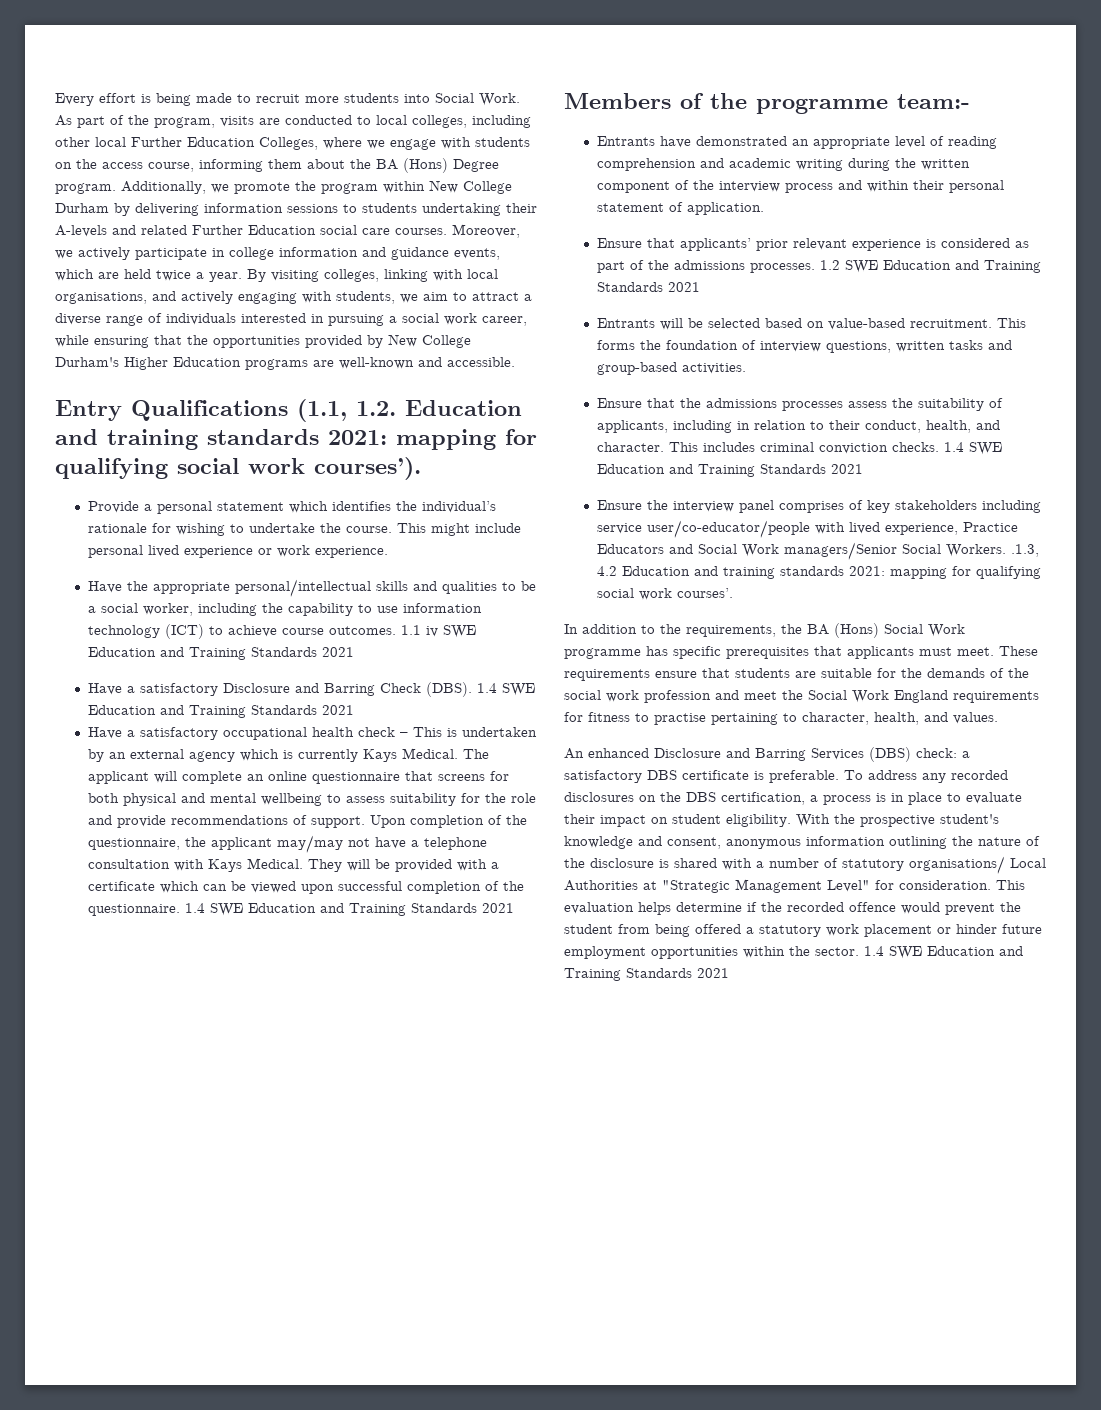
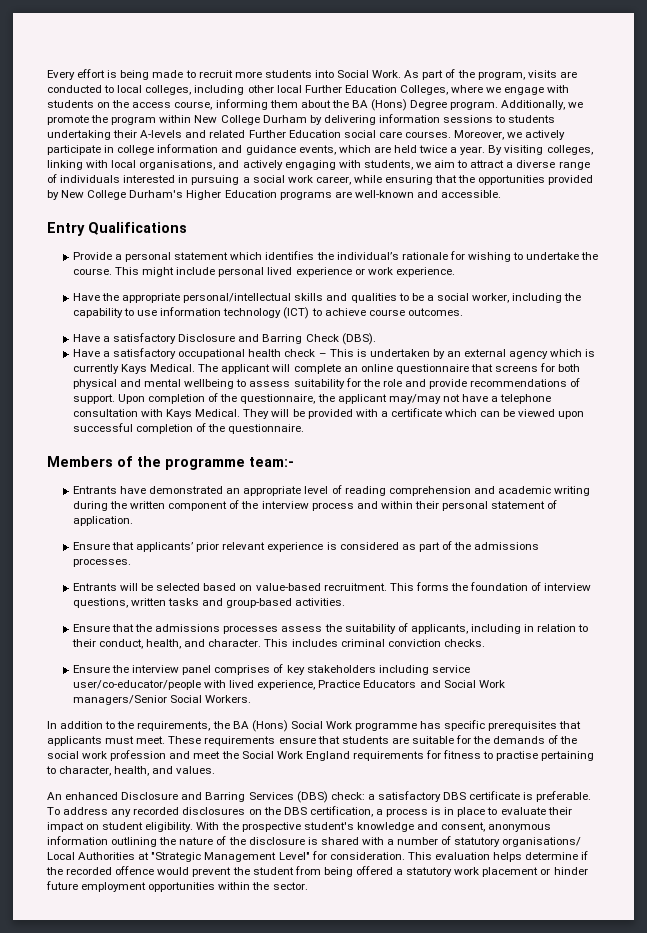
[297,399,522,422] [55,429,537,450] [55,457,421,480] (1.1, 1.2. Education and training standards 2021: mapping for qualifying social work courses’). -> (187, 228) none
[400,625,476,638] [87,647,354,660] 1.1 iv SWE Education and Training Standards 2021 -> (463, 312) none
[476,683,535,696] [87,705,354,718] 1.4 SWE Education and Training Standards 2021 -> (376, 339) none
[184,903,514,916] 1.4 SWE Education and Training Standards 2021 -> (305, 429) none
[819,260,1041,273] [596,282,700,292] 1.2 SWE Education and Training Standards 2021 -> (131, 562) none
[943,442,1002,455] [596,464,863,477] 1.4 SWE Education and Training Standards 2021 -> (485, 643) none
[1010,544,1039,557] [596,566,1041,579] [596,588,733,600] .1.3, 4.2 Education and training standards 2021: mapping for qualifying social work courses’. -> (252, 699) none
[864,946,1023,959] [564,968,729,981] 1.4 SWE Education and Training Standards 2021 -> (308, 886) none

